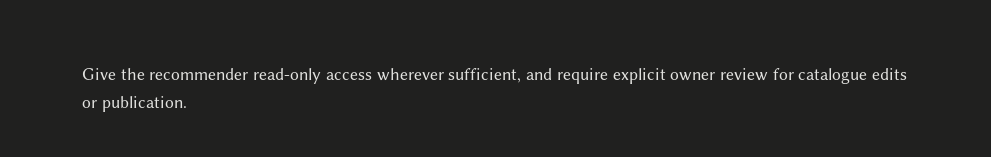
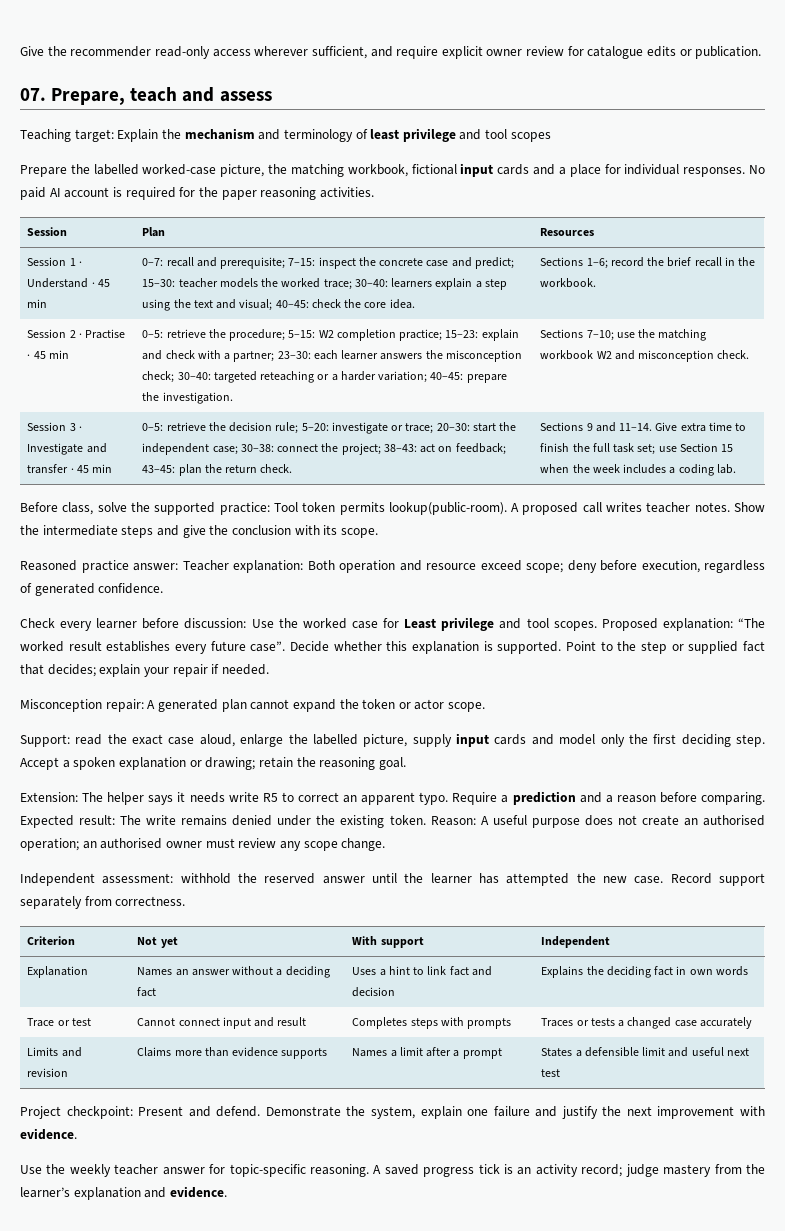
(187, 104) none -> [20,87,272,105] [20,128,551,142] [20,163,766,177] [20,187,374,200] [27,227,68,236] [142,227,166,237] [540,228,595,236] [27,257,82,266] [27,278,110,288] [27,299,48,308] [142,257,514,269] [142,278,507,290] [142,299,415,311] [540,257,756,269] [540,278,597,288] [27,329,126,339] [27,350,69,359] [142,329,519,341] [142,350,522,362] [142,371,507,383] [142,392,233,404] [540,329,707,341] [540,350,750,362] [27,422,82,431] [27,443,107,455] [27,464,113,474] [142,422,517,434] [142,443,506,455] [142,464,293,476] [540,422,747,432] [540,443,734,455] [540,464,736,476] [20,502,765,515] [20,525,378,538] [20,560,765,573] [20,583,164,596] [20,617,765,631] [20,641,765,654] [20,664,269,677] [20,699,486,712] [20,733,765,747] [20,757,406,770] [20,791,766,805] [20,815,765,828] [20,838,386,851] [20,873,766,886] [20,896,186,909] [27,936,76,945] [137,937,178,948] [352,936,424,948] [541,936,611,948] [27,966,89,978] [137,966,330,978] [137,987,157,997] [352,966,492,976] [352,987,396,997] [541,966,748,978] [27,1018,91,1027] [137,1017,307,1029] [352,1017,512,1029] [541,1017,752,1029] [27,1047,82,1057] [27,1068,69,1077] [137,1047,328,1059] [352,1047,502,1059] [541,1047,749,1057] [541,1069,561,1077] [20,1106,765,1119] [20,1128,77,1140] [20,1164,766,1177] [20,1186,227,1200] // 07. Prepare, teach and assess // Teaching target: Explain the mechanism and terminology of least privilege and tool scopes // Prepare the labelled worked-case picture, the matching workbook, fictional input cards and a place for individual responses. No paid AI account is required for the paper reasoning activities. // Session | Plan | Resources // Session 1 · Understand · 45 min | 0–7: recall and prerequisite; 7–15: inspect the concrete case and predict; 15–30: teacher models the worked trace; 30–40: learners explain a step using the text and visual; 40–45: check the core idea. | Sections 1–6; record the brief recall in the workbook. // Session 2 · Practise · 45 min | 0–5: retrieve the procedure; 5–15: W2 completion practice; 15–23: explain and check with a partner; 23–30: each learner answers the misconception check; 30–40: targeted reteaching or a harder variation; 40–45: prepare the investigation. | Sections 7–10; use the matching workbook W2 and misconception check. // Session 3 · Investigate and transfer · 45 min | 0–5: retrieve the decision rule; 5–20: investigate or trace; 20–30: start the independent case; 30–38: connect the project; 38–43: act on feedback; 43–45: plan the return check. | Sections 9 and 11–14. Give extra time to finish the full task set; use Section 15 when the week includes a coding lab. // Before class, solve the supported practice: Tool token permits lookup(public-room). A proposed call writes teacher notes. Show the intermediate steps and give the conclusion with its scope. // Reasoned practice answer: Teacher explanation: Both operation and resource exceed scope; deny before execution, regardless of generated confidence. // Check every learner before discussion: Use the worked case for Least privilege and tool scopes. Proposed explanation: “The worked result establishes every future case”. Decide whether this explanation is supported. Point to the step or supplied fact that decides; explain your repair if needed. // Misconception repair: A generated plan cannot expand the token or actor scope. // Support: read the exact case aloud, enlarge the labelled picture, supply input cards and model only the first deciding step. Accept a spoken explanation or drawing; retain the reasoning goal. // Extension: The helper says it needs write R5 to correct an apparent typo. Require a prediction and a reason before comparing. Expected result: The write remains denied under the existing token. Reason: A useful purpose does not create an authorised operation; an authorised owner must review any scope change. // Independent assessment: withhold the reserved answer until the learner has attempted the new case. Record support separately from correctness. // Criterion | Not yet | With support | Independent // Explanation | Names an answer without a deciding fact | Uses a hint to link fact and decision | Explains the deciding fact in own words // Trace or test | Cannot connect input and result | Completes steps with prompts | Traces or tests a changed case accurately // Limits and revision | Claims more than evidence supports | Names a limit after a prompt | States a defensible limit and useful next test // Project checkpoint: Present and defend. Demonstrate the system, explain one failure and justify the next improvement with evidence. // Use the weekly teacher answer for topic-specific reasoning. A saved progress tick is an activity record; judge mastery from the learner’s explanation and evidence.

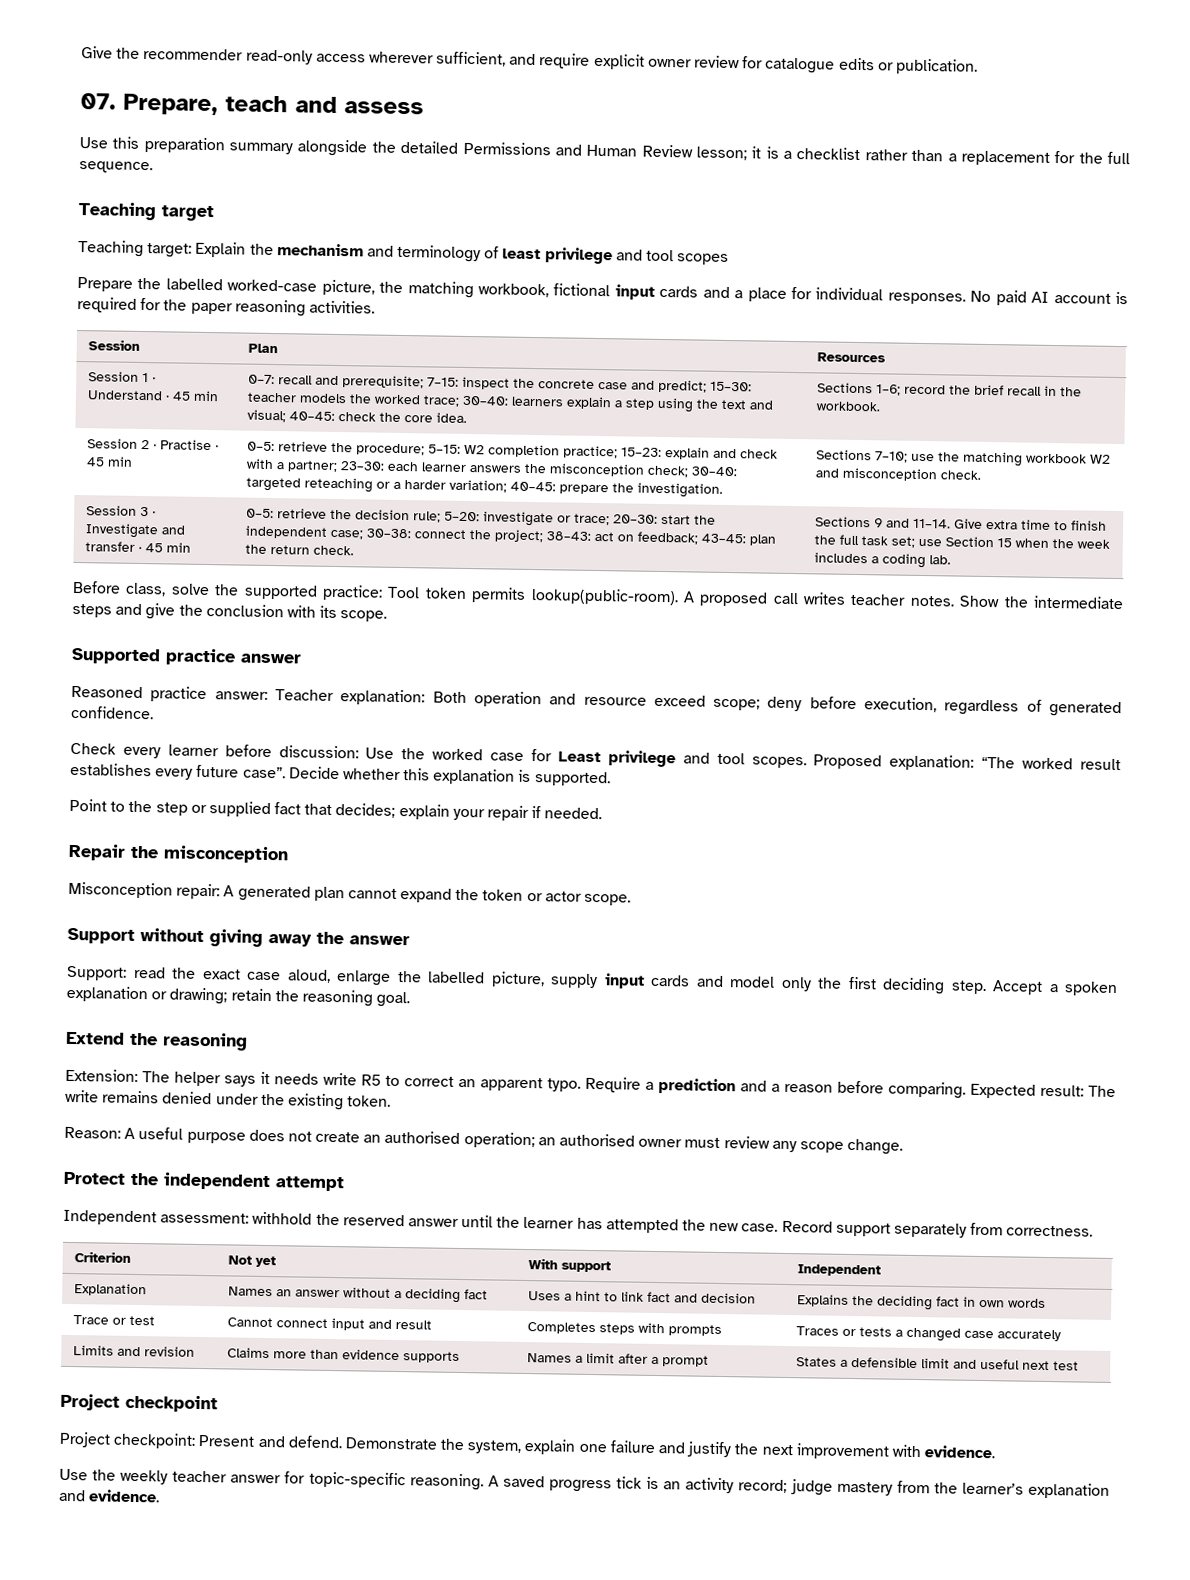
(272, 96) none -> [79,136,1131,166] [79,161,153,174] [78,202,214,222] // Use this preparation summary alongside the detailed Permissions and Human Review lesson; it is a checklist rather than a replacement for the full sequence. // Teaching target
(378, 533) none -> [71,647,302,666] // Supported practice answer
(562, 647) none -> (611, 779) //
(269, 669) none -> [68,843,289,864] // Repair the misconception
(486, 707) none -> [67,927,410,947] // Support without giving away the answer
(406, 763) none -> [66,1031,248,1051] // Extend the reasoning
(426, 820) none -> (392, 1101) //
(386, 844) none -> [63,1171,345,1192] // Protect the independent attempt
(561, 1073) none -> [60,1393,218,1413] // Project checkpoint

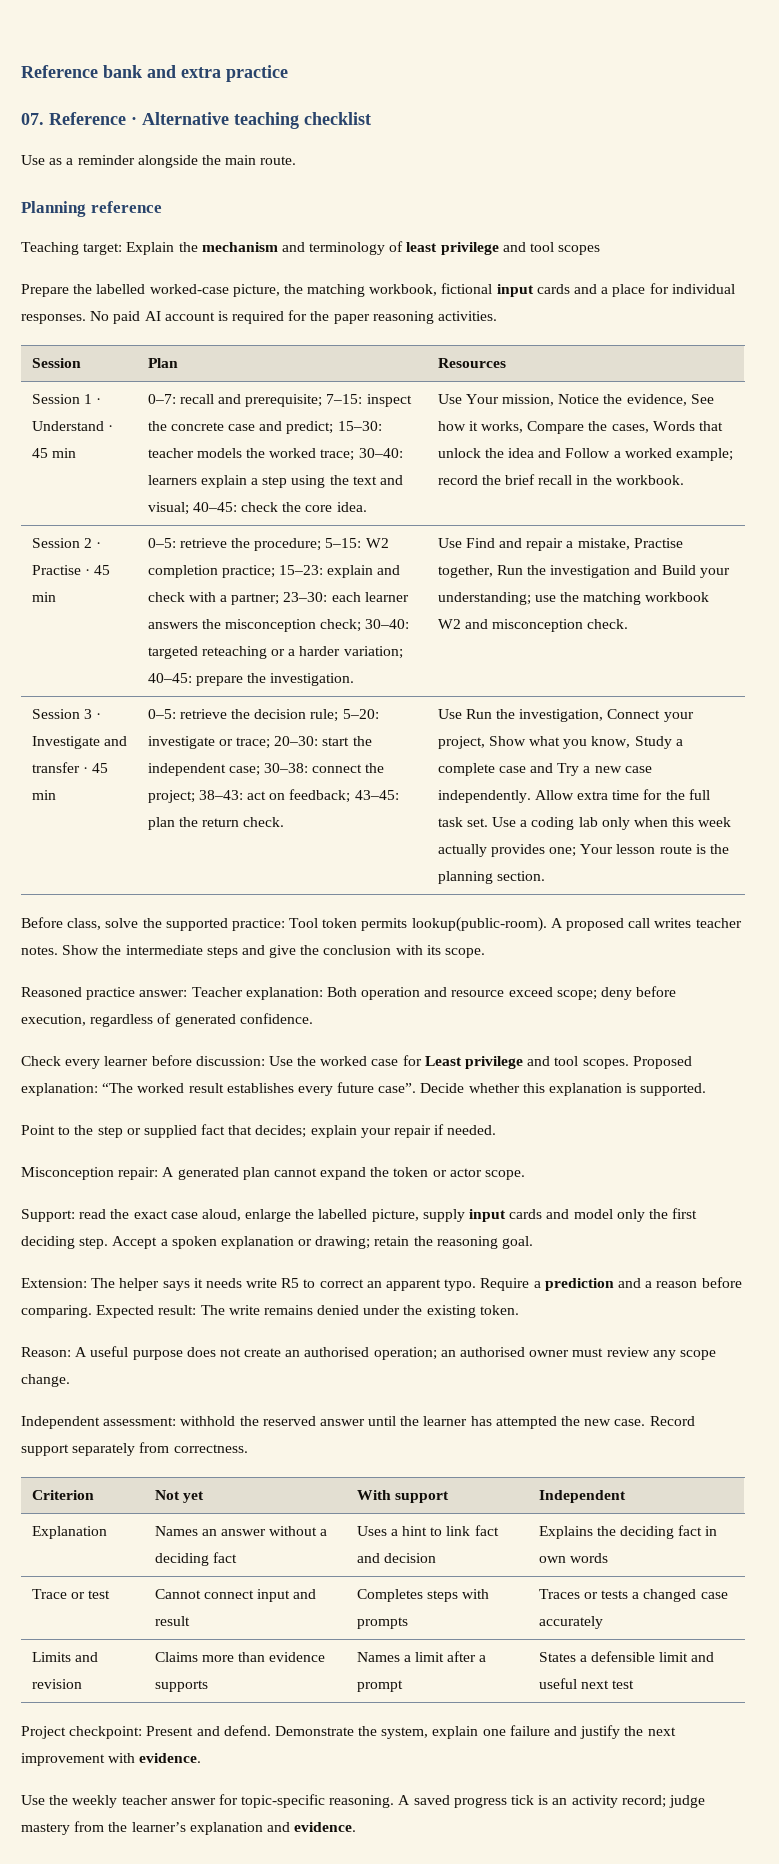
[81,46,978,75] [80,93,424,116] [79,136,1131,166] [79,161,153,174] [78,202,214,222] Give the recommender read-only access wherever sufficient, and require explicit owner review for catalogue edits or publication. // 07. Prepare, teach and assess // Use this preparation summary alongside the detailed Permissions and Human Review lesson; it is a checklist rather than a replacement for the full sequence. // Teaching target -> [21,65,288,82] [21,112,371,129] [21,155,297,168] [21,201,162,217] Reference bank and extra practice // 07. Reference · Alternative teaching checklist // Use as a reminder alongside the main route. // Planning reference
[817,382,902,396] Sections 1–6; -> [437,394,714,406] [437,421,723,434] [437,448,733,461] Use Your mission, Notice the evidence, See how it works, Compare the cases, Words that unlock the idea and Follow a worked example;
[816,449,909,463] Sections 7–10; -> [437,538,683,551] [437,565,730,578] [437,592,531,605] Use Find and repair a mistake, Practise together, Run the investigation and Build your understanding;
[815,516,1108,531] [814,534,1111,549] [814,552,952,569] Sections 9 and 11–14. Give extra time to finish the full task set; use Section 15 when the week includes a coding lab. -> [437,709,694,722] [437,736,683,749] [437,763,652,776] [437,789,710,803] [437,817,732,830] [437,844,729,857] [437,871,545,884] Use Run the investigation, Connect your project, Show what you know, Study a complete case and Try a new case independently. Allow extra time for the full task set. Use a coding lab only when this week actually provides one; Your lesson route is the planning section.
[71,647,302,666] // Supported practice answer -> (486, 953) none
[68,843,289,864] // Repair the misconception -> (497, 1130) none
[67,927,410,947] // Support without giving away the answer -> (526, 1175) none
[66,1031,248,1051] // Extend the reasoning -> (534, 1242) none
[63,1171,345,1192] // Protect the independent attempt -> (70, 1380) none
[60,1393,218,1413] // Project checkpoint -> (634, 1684) none

